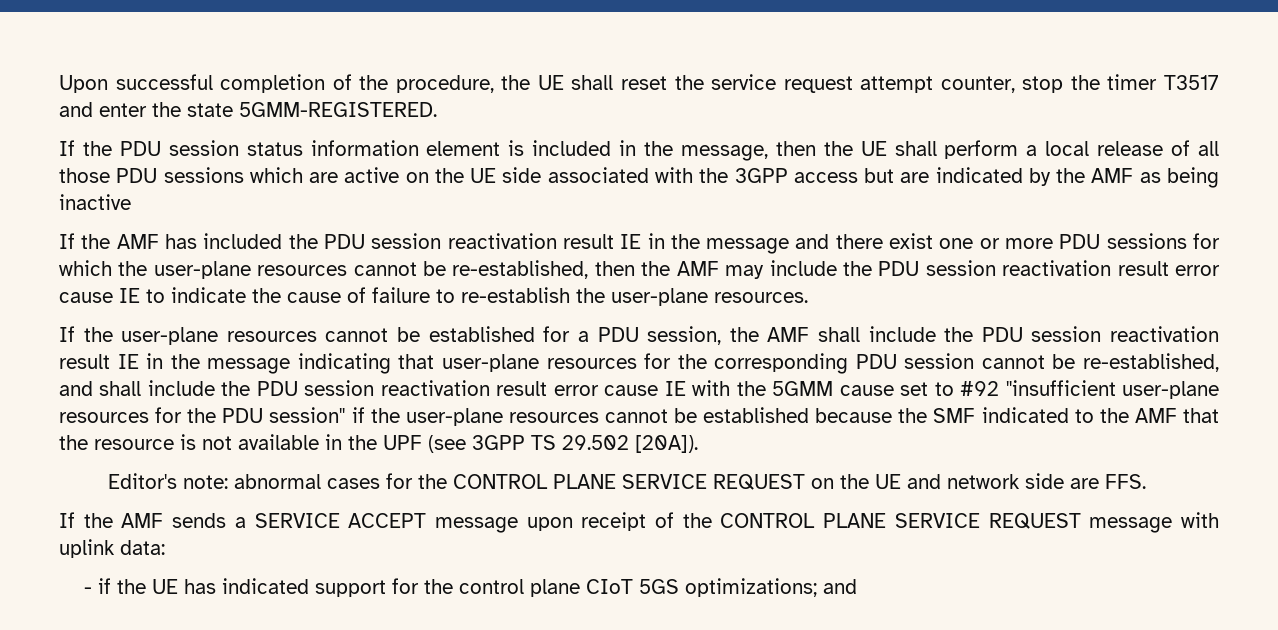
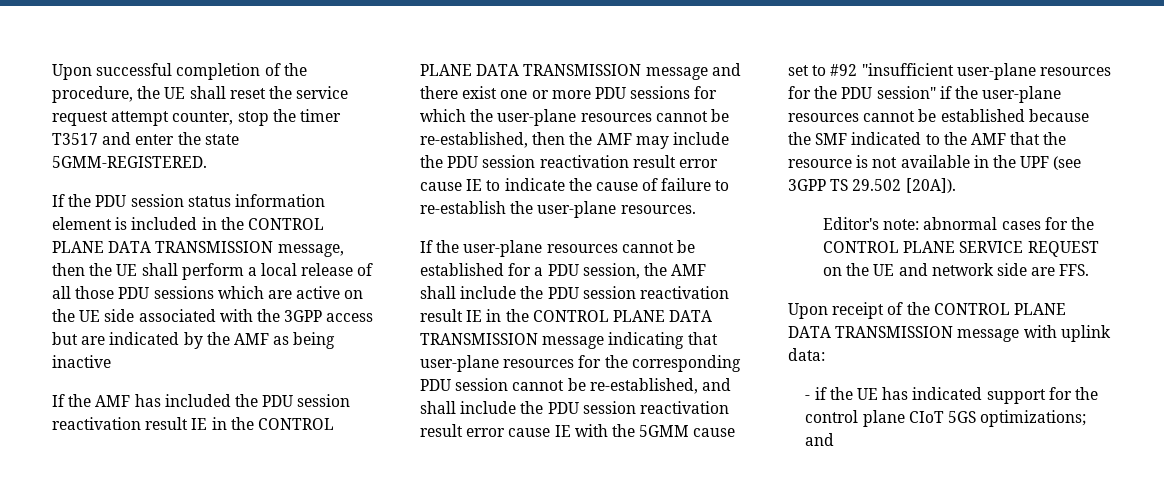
(674, 148) none -> [247,218,324,230] [52,241,274,253] CONTROL PLANE DATA TRANSMISSION
(700, 241) none -> [257,418,334,430] [420,64,642,76] CONTROL PLANE DATA TRANSMISSION
(200, 361) none -> [532,310,713,322] [420,333,538,345] CONTROL PLANE DATA TRANSMISSION
[59,512,573,533] If the AMF sends a SERVICE ACCEPT message upon -> [788,303,828,319] Upon
[894,513,1081,529] SERVICE REQUEST -> [788,326,954,338] DATA TRANSMISSION

